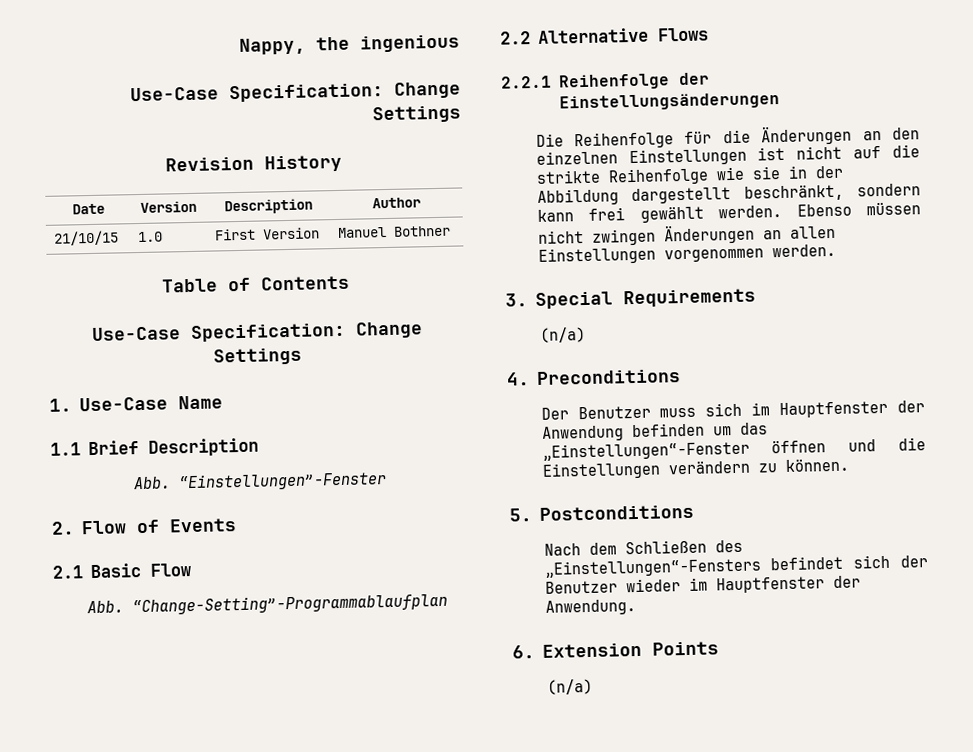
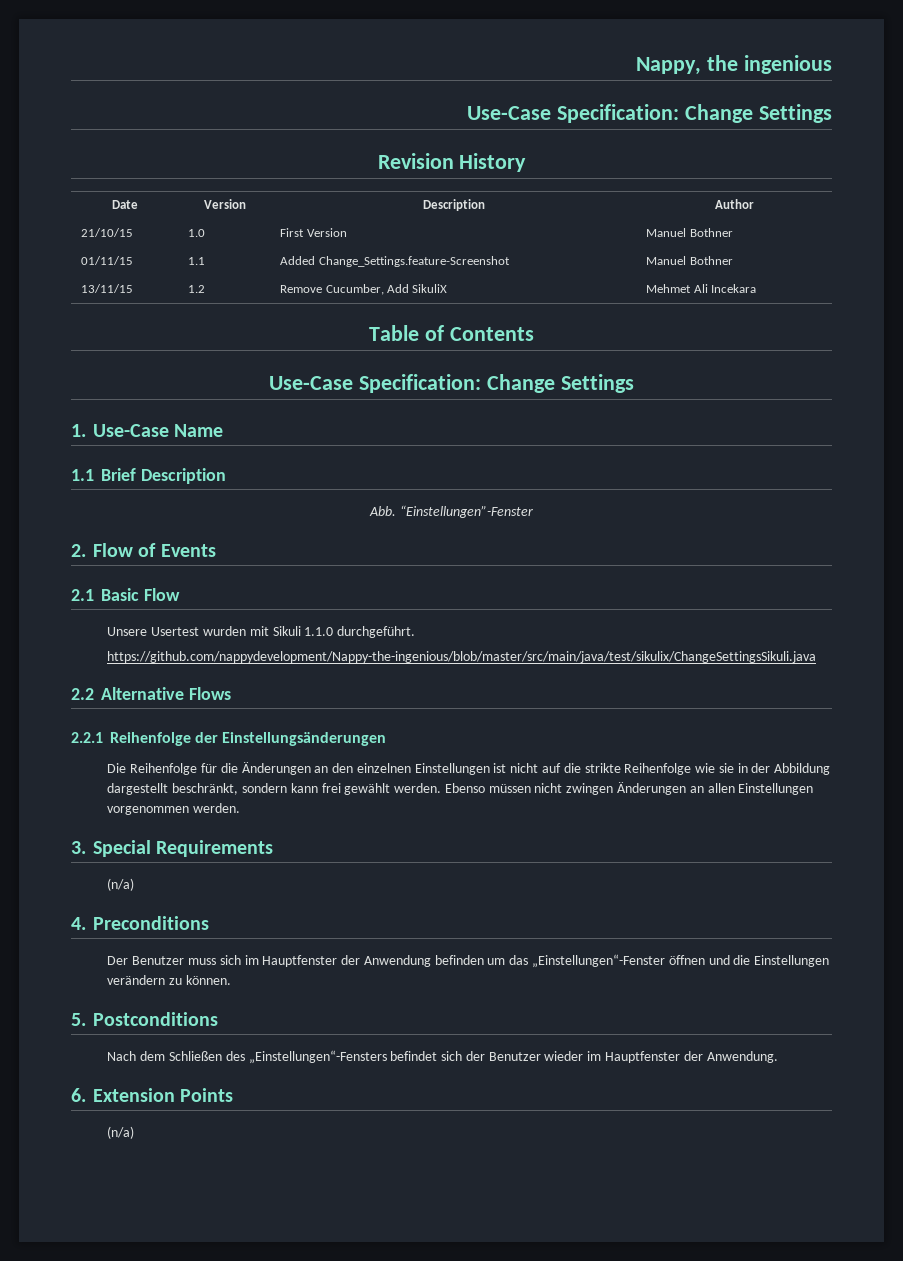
(451, 231) none -> [81,256,134,265] [188,257,206,265] [280,256,510,267] [646,256,733,265] [81,284,134,293] [188,285,206,293] [280,284,448,295] [646,284,757,293] // 01/11/15 | 1.1 | Added Change_Settings.feature-Screenshot | Manuel Bothner // 13/11/15 | 1.2 | Remove Cucumber, Add SikuliX | Mehmet Ali Incekara
[86,592,448,616] Abb. “Change-Setting”-Programmablaufplan -> [107,626,416,638] [107,651,817,663] Unsere Usertest wurden mit Sikuli 1.1.0 durchgeführt. // https://github.com/nappydevelopment/Nappy-the-ingenious/blob/master/src/main/java/test/sikulix/ChangeSettingsSikuli.java

